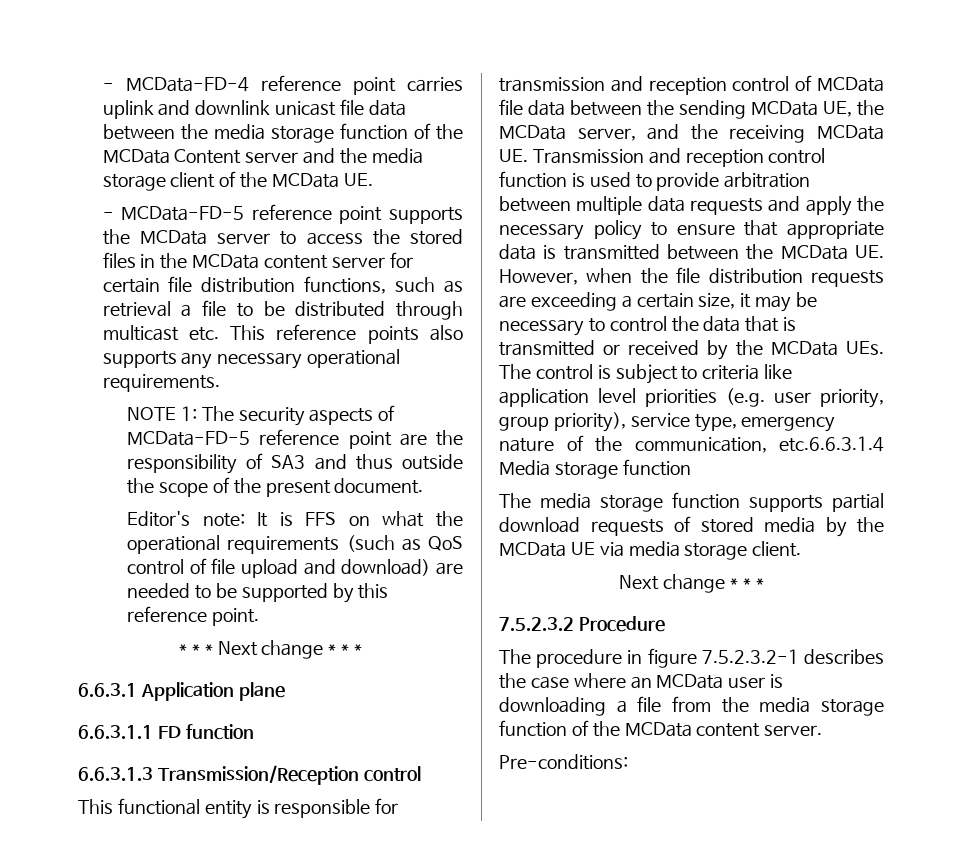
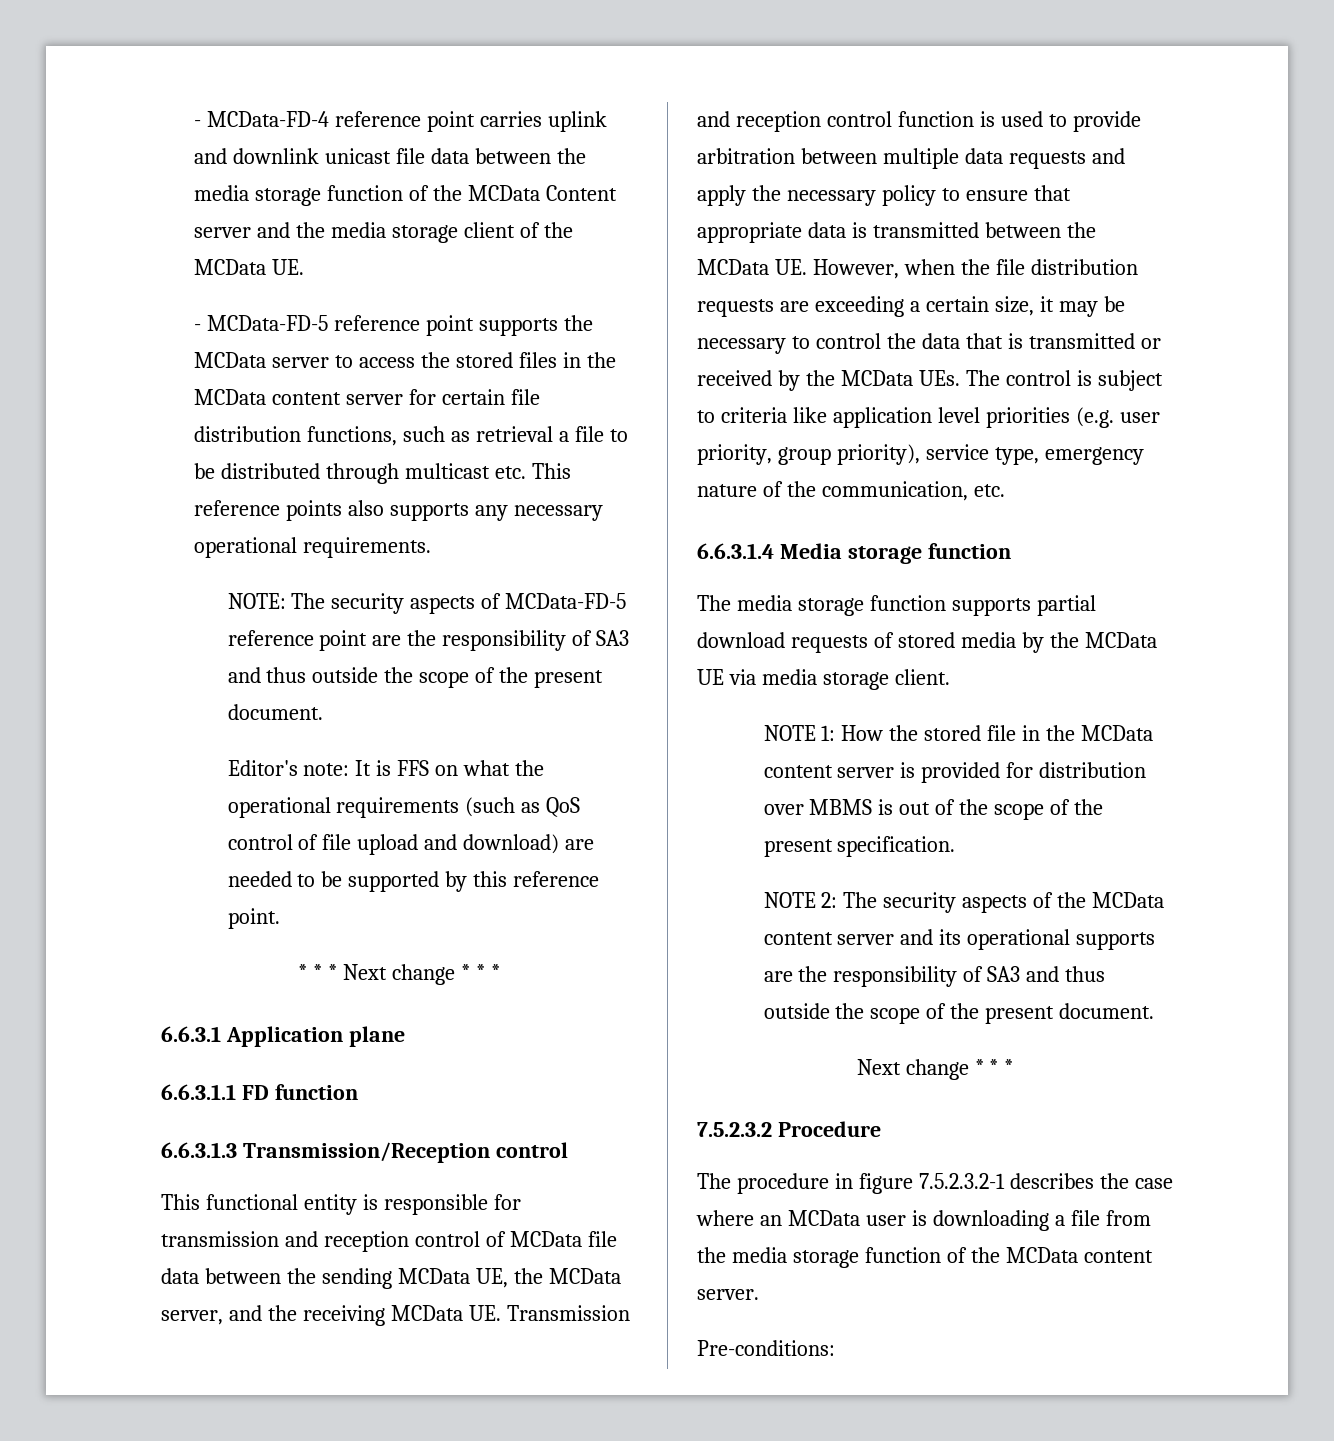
[127,406,197,421] NOTE 1: -> [227,593,286,609] NOTE:
[779,436,884,452] etc.6.6.3.1.4 -> [973,484,1005,497] [697,543,774,559] etc. // 6.6.3.1.4
(802, 549) none -> [763,725,1154,741] [763,762,1147,783] [763,799,1104,820] [763,836,956,857] [763,892,1165,913] [763,929,1156,950] [763,966,1106,987] [763,1003,1155,1024] // NOTE 1: How the stored file in the MCData content server is provided for distribution over MBMS is out of the scope of the present specification. // NOTE 2: The security aspects of the MCData content server and its operational supports are the responsibility of SA3 and thus outside the scope of the present document.

